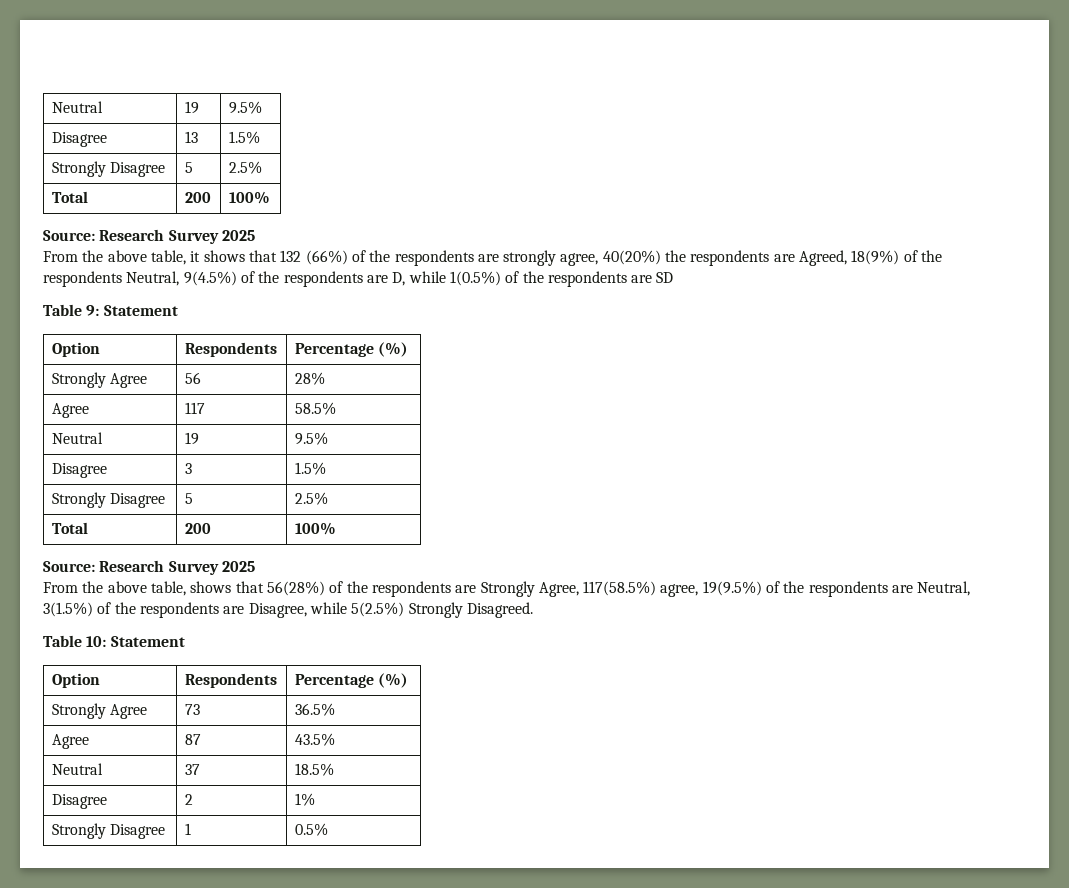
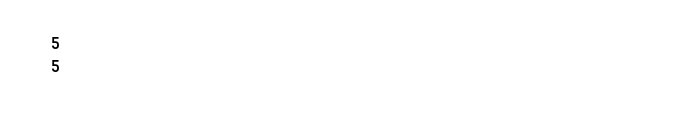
[51,101,103,113] [184,101,199,114] [228,101,262,114] [51,132,107,147] [184,131,198,143] [228,131,260,144] [51,161,166,177] [184,162,193,173] [228,161,262,174] [51,191,88,203] [184,192,211,203] [228,191,270,204] [43,229,255,244] [43,250,943,266] [43,271,674,287] [43,304,178,316] [51,342,100,357] [184,342,277,357] [294,342,409,357] [51,372,148,388] [184,372,201,384] [294,372,325,385] [51,403,89,418] [184,402,205,414] [294,402,336,415] [51,432,103,444] [184,432,199,445] [294,432,328,445] [51,463,107,478] [184,463,192,474] [294,462,326,475] [51,492,166,508] [184,493,193,504] [294,492,328,505] [51,522,88,534] [184,523,211,534] [294,522,336,535] [43,560,255,575] [43,581,971,597] [43,602,533,618] [43,635,185,647] [51,673,100,688] [184,673,277,688] [294,673,409,688] [51,703,148,719] [184,704,200,715] [294,703,335,716] [51,734,89,749] [184,734,201,745] [294,733,335,746] [51,763,103,775] [184,764,200,775] [294,763,334,776] [51,794,107,809] [184,794,193,805] [294,793,315,806] [51,823,166,839] [184,823,191,835] [294,823,328,836] Neutral | 19 | 9.5% // Disagree | 13 | 1.5% // Strongly Disagree | 5 | 2.5% // Total | 200 | 100% // Source: Research Survey 2025 // From the above table, it shows that 132 (66%) of the respondents are strongly agree, 40(20%) the respondents are Agreed, 18(9%) of the respondents Neutral, 9(4.5%) of the respondents are D, while 1(0.5%) of the respondents are SD // Table 9: Statement // Option | Respondents | Percentage (%) // Strongly Agree | 56 | 28% // Agree | 117 | 58.5% // Neutral | 19 | 9.5% // Disagree | 3 | 1.5% // Strongly Disagree | 5 | 2.5% // Total | 200 | 100% // Source: Research Survey 2025 // From the above table, shows that 56(28%) of the respondents are Strongly Agree, 117(58.5%) agree, 19(9.5%) of the respondents are Neutral, 3(1.5%) of the respondents are Disagree, while 5(2.5%) Strongly Disagreed. // Table 10: Statement // Option | Respondents | Percentage (%) // Strongly Agree | 73 | 36.5% // Agree | 87 | 43.5% // Neutral | 37 | 18.5% // Disagree | 2 | 1% // Strongly Disagree | 1 | 0.5% -> [51,37,60,49] [51,60,60,72] 5 // 5

